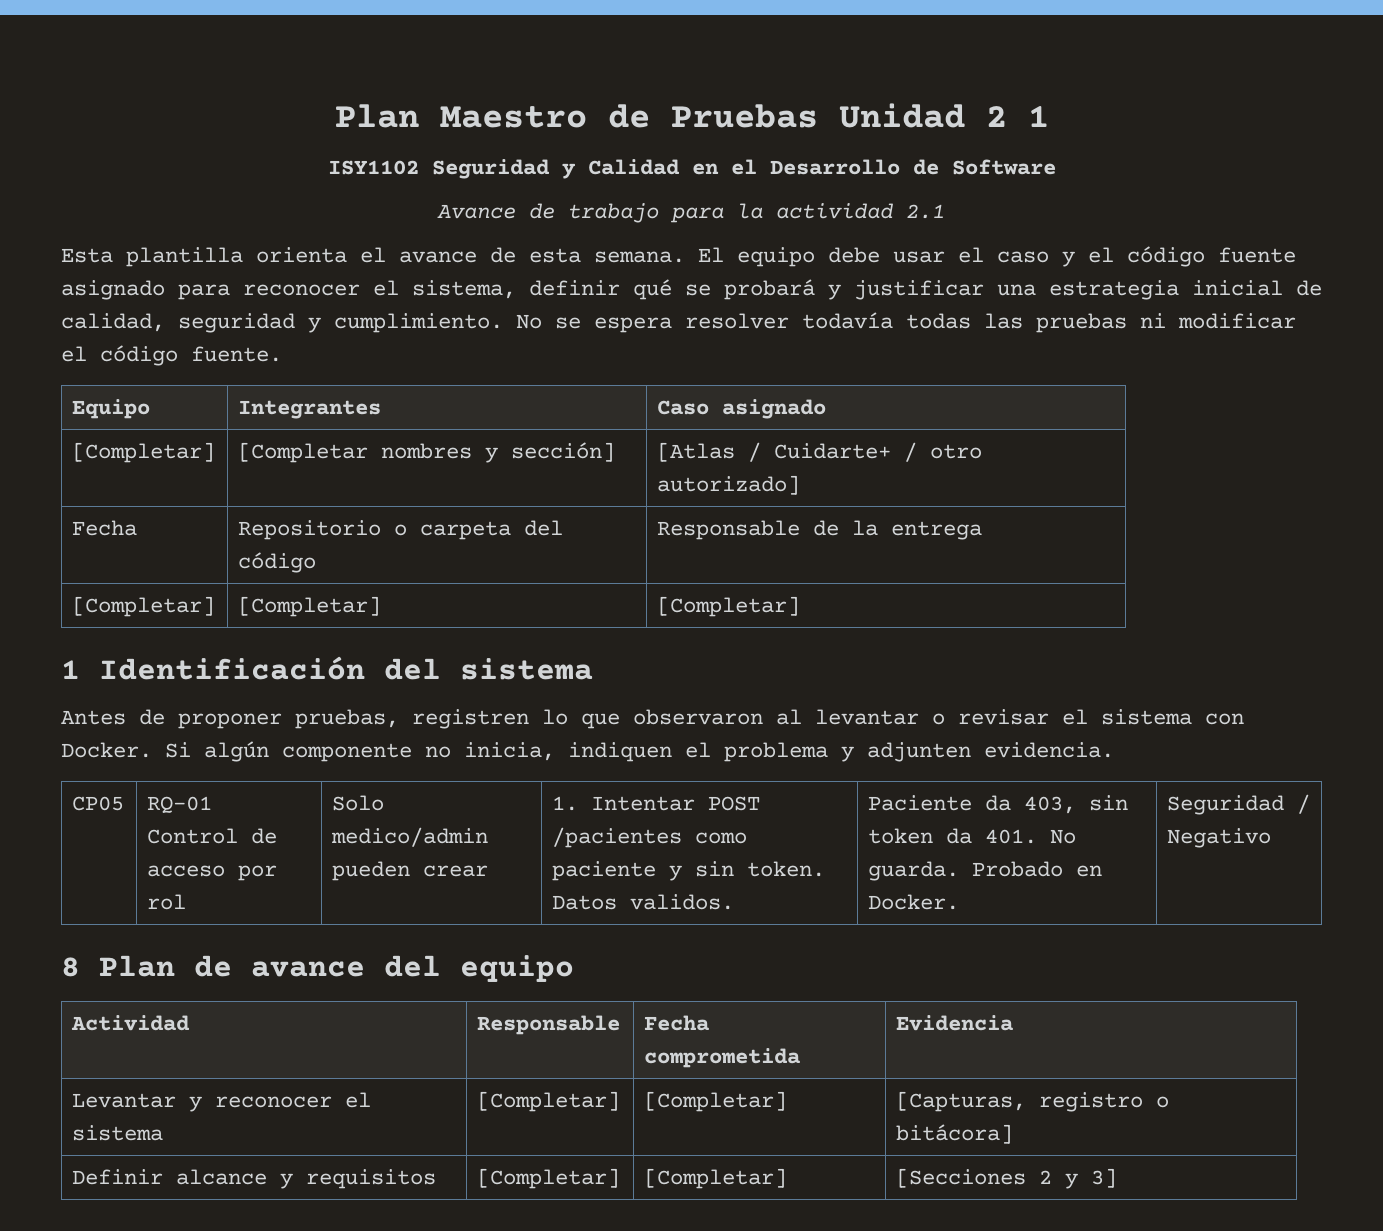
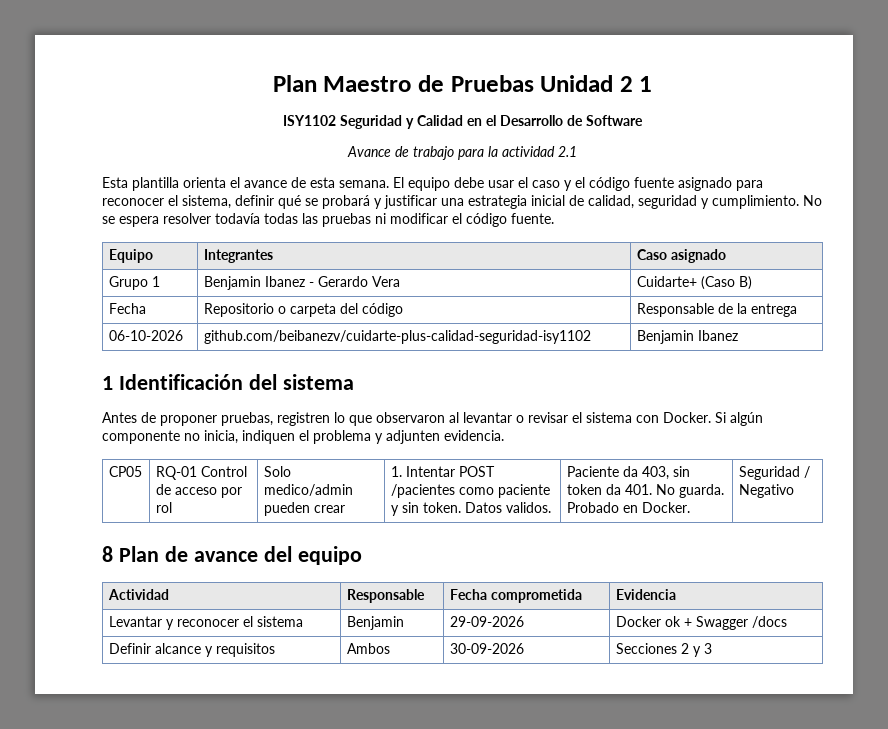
[72,442,216,463] [238,442,616,463] [657,442,983,462] [657,475,801,495] [Completar] | [Completar nombres y sección] | [Atlas / Cuidarte+ / otro autorizado] -> [108,276,160,290] [203,276,400,290] [636,276,752,290] Grupo 1 | Benjamin Ibanez - Gerardo Vera | Cuidarte+ (Caso B)
[72,596,216,617] [238,596,382,617] [657,596,801,617] [Completar] | [Completar] | [Completar] -> [108,330,183,341] [203,330,591,344] [636,330,738,344] 06-10-2026 | github.com/beibanezv/cuidarte-plus-calidad-seguridad-isy1102 | Benjamin Ibanez
[477,1091,621,1112] [644,1091,788,1112] [896,1091,1170,1112] [896,1124,1014,1144] [Completar] | [Completar] | [Capturas, registro o bitácora] -> [346,616,404,630] [449,616,524,627] [615,616,787,630] Benjamin | 29-09-2026 | Docker ok + Swagger /docs
[477,1168,621,1189] [644,1168,788,1189] [896,1168,1027,1188] [Completar] | [Completar] | [Secciones -> [346,643,390,654] [449,643,524,654] [615,643,677,654] Ambos | 30-09-2026 | Secciones
[1091,1168,1118,1188] 3] -> [703,643,712,654] 3

